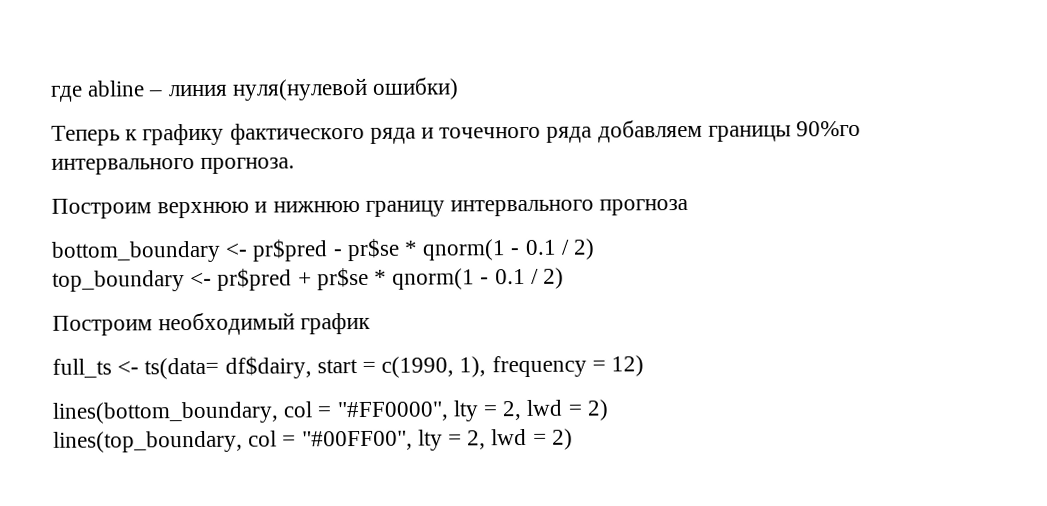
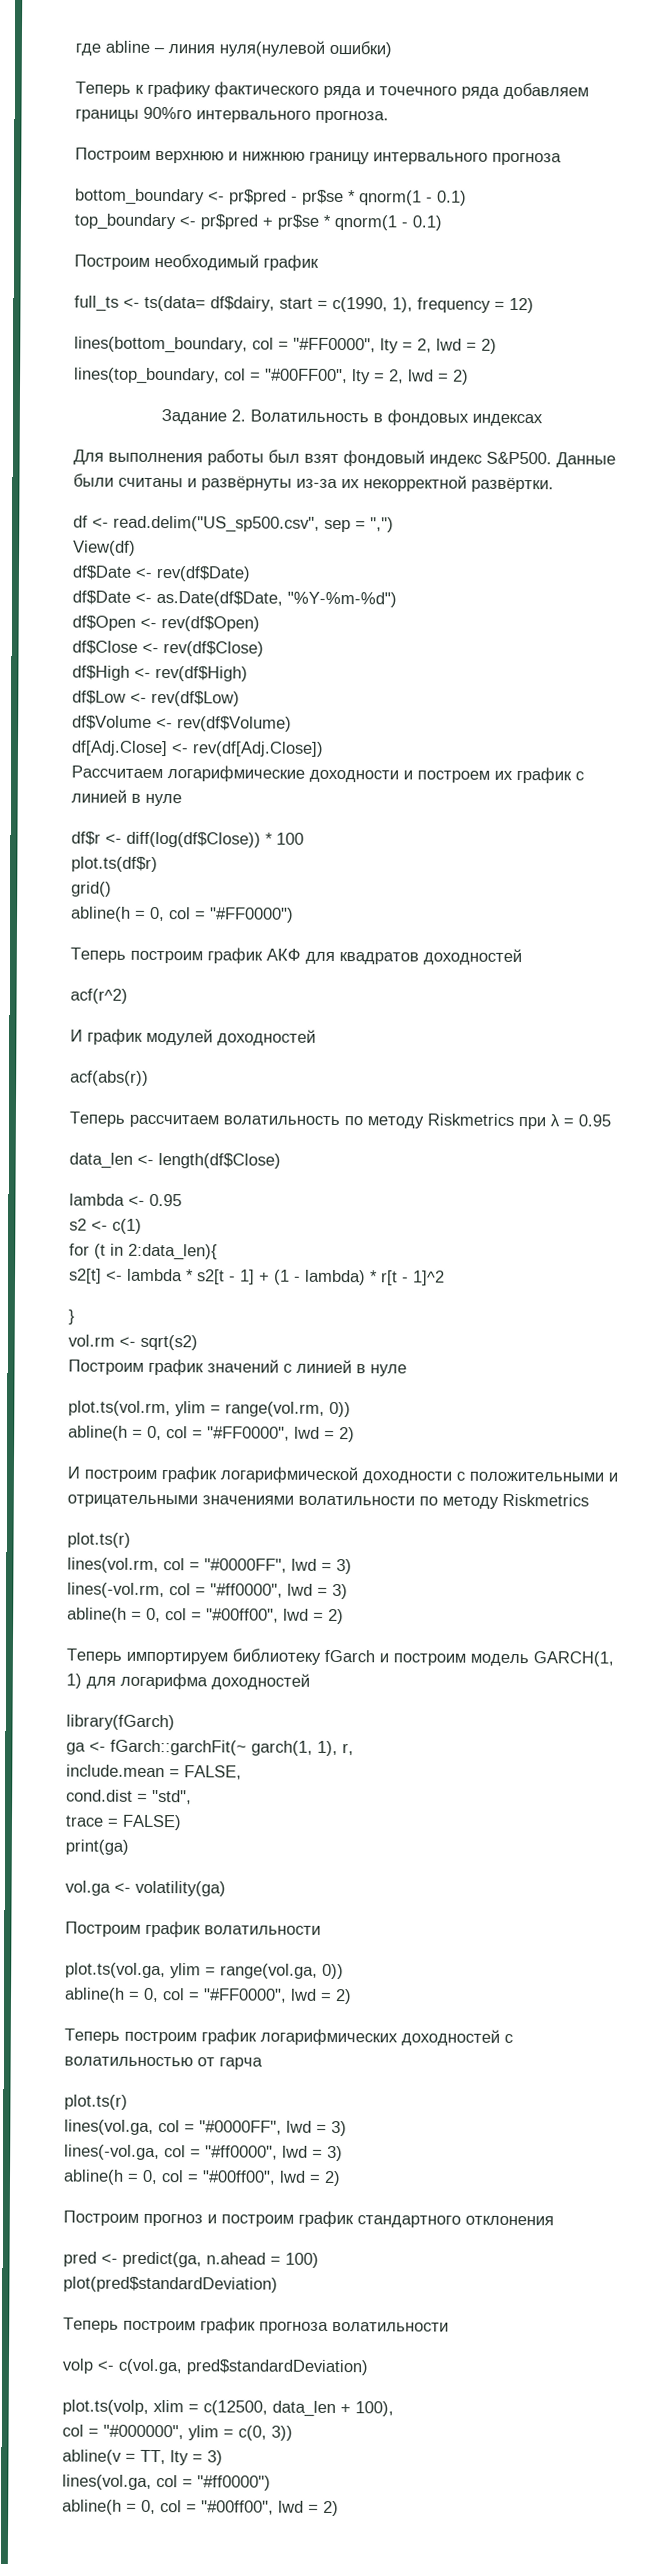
[524,238,596,260] 0.1 / 2) -> [437,190,467,206] 0.1)
[494,267,565,289] 0.1 / 2) -> [412,215,442,231] 0.1)
(573, 439) none -> [160,409,543,427] [73,449,616,468] [73,473,554,493] [73,515,394,533] [73,540,136,556] [72,565,251,582] [72,590,397,608] [72,615,260,632] [72,640,264,657] [72,665,248,682] [72,690,240,707] [72,715,292,732] [71,740,324,757] [71,765,584,784] [71,789,182,807] [71,831,304,848] [71,856,158,873] [71,881,112,897] [71,906,294,923] [70,947,522,966] [70,988,128,1004] [70,1028,316,1046] [70,1070,149,1086] [69,1111,611,1130] [69,1152,281,1169] [69,1193,182,1207] [69,1218,142,1234] [69,1243,218,1261] [68,1268,445,1286] [68,1309,75,1325] [68,1334,198,1351] [68,1358,407,1377] [68,1400,351,1418] [68,1425,355,1443] [67,1466,618,1484] [67,1493,589,1509] [67,1532,131,1548] [67,1557,352,1575] [67,1582,348,1600] [67,1607,344,1625] [66,1648,614,1667] [66,1672,310,1690] [66,1714,175,1731] [66,1739,354,1757] [66,1764,242,1780] [66,1789,192,1805] [65,1814,182,1831] [65,1839,129,1855] [65,1880,226,1897] [65,1920,321,1938] [65,1962,344,1980] [64,1987,352,2005] [64,2028,513,2046] [64,2056,263,2070] [64,2094,128,2110] [64,2119,347,2137] [64,2144,343,2162] [63,2169,341,2187] [63,2210,554,2228] [63,2251,319,2268] [63,2276,278,2293] [63,2317,449,2334] [62,2358,368,2376] [62,2399,394,2418] [62,2424,293,2441] [62,2449,223,2466] [62,2474,271,2491] [62,2499,339,2517] // Задание 2. Волатильность в фондовых индексах // Для выполнения работы был взят фондовый индекс S&P500. Данные были считаны и развёрнуты из-за их некорректной развёртки. // df <- read.delim("US_sp500.csv", sep = ",") // View(df) // df$Date <- rev(df$Date) // df$Date <- as.Date(df$Date, "%Y-%m-%d") // df$Open <- rev(df$Open) // df$Close <- rev(df$Close) // df$High <- rev(df$High) // df$Low <- rev(df$Low) // df$Volume <- rev(df$Volume) // df[Adj.Close] <- rev(df[Adj.Close]) // Рассчитаем логарифмические доходности и построем их график с линией в нуле // df$r <- diff(log(df$Close)) * 100 // plot.ts(df$r) // grid() // abline(h = 0, col = "#FF0000") // Теперь построим график АКФ для квадратов доходностей // acf(r^2) // И график модулей доходностей // acf(abs(r)) // Теперь рассчитаем волатильность по методу Riskmetrics при λ = 0.95 // data_len <- length(df$Close) // lambda <- 0.95 // s2 <- c(1) // for (t in 2:data_len){ // s2[t] <- lambda * s2[t - 1] + (1 - lambda) * r[t - 1]^2 // } // vol.rm <- sqrt(s2) // Построим график значений с линией в нуле // plot.ts(vol.rm, ylim = range(vol.rm, 0)) // abline(h = 0, col = "#FF0000", lwd = 2) // И построим график логарифмической доходности с положительными и отрицательными значениями волатильности по методу Riskmetrics // plot.ts(r) // lines(vol.rm, col = "#0000FF", lwd = 3) // lines(-vol.rm, col = "#ff0000", lwd = 3) // abline(h = 0, col = "#00ff00", lwd = 2) // Теперь импортируем библиотеку fGarch и построим модель GARCH(1, 1) для логарифма доходностей // library(fGarch) // ga <- fGarch::garchFit(~ garch(1, 1), r, // include.mean = FALSE, // cond.dist = "std", // trace = FALSE) // print(ga) // vol.ga <- volatility(ga) // Построим график волатильности // plot.ts(vol.ga, ylim = range(vol.ga, 0)) // abline(h = 0, col = "#FF0000", lwd = 2) // Теперь построим график логарифмических доходностей с волатильностью от гарча // plot.ts(r) // lines(vol.ga, col = "#0000FF", lwd = 3) // lines(-vol.ga, col = "#ff0000", lwd = 3) // abline(h = 0, col = "#00ff00", lwd = 2) // Построим прогноз и построим график стандартного отклонения // pred <- predict(ga, n.ahead = 100) // plot(pred$standardDeviation) // Теперь построим график прогноза волатильности // volp <- c(vol.ga, pred$standardDeviation) // plot.ts(volp, xlim = c(12500, data_len + 100), // col = "#000000", ylim = c(0, 3)) // abline(v = TT, lty = 3) // lines(vol.ga, col = "#ff0000") // abline(h = 0, col = "#00ff00", lwd = 2)

